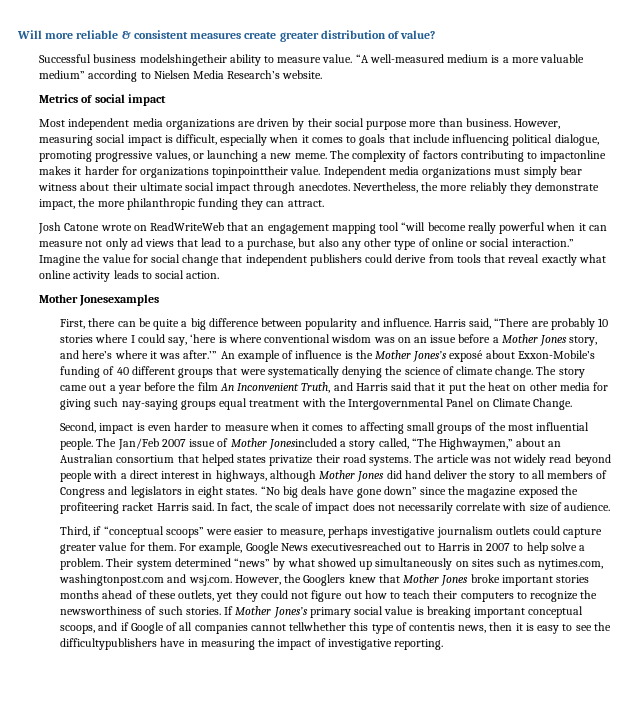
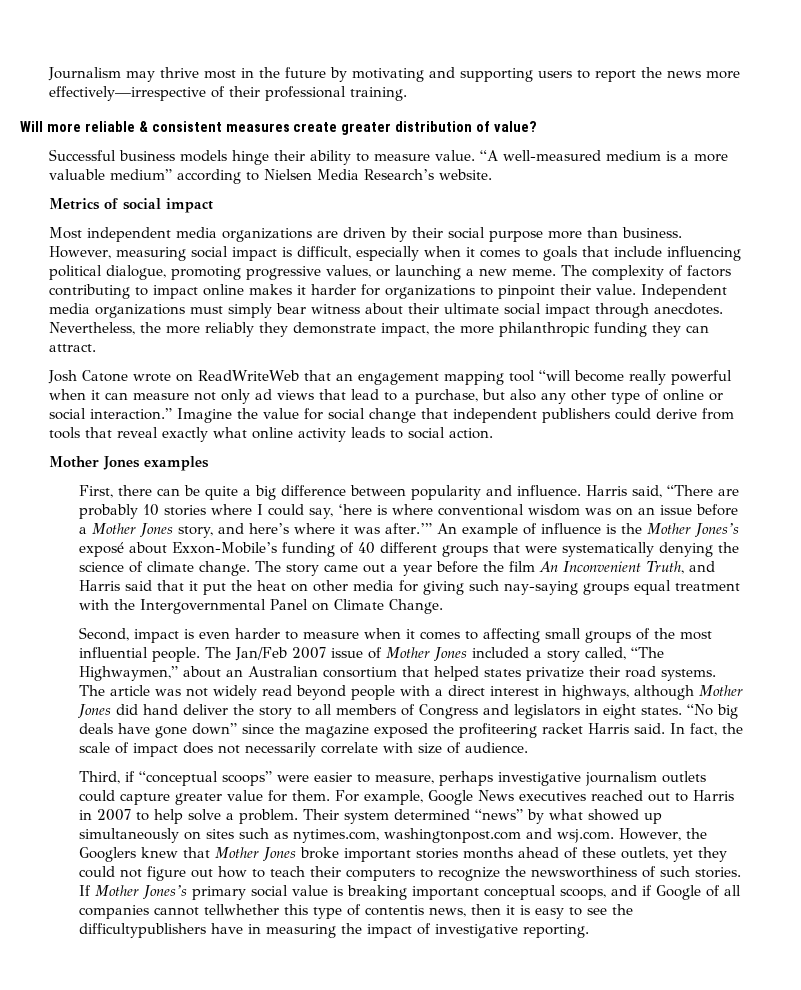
(17, 34) none -> [48,67,741,82] [49,86,408,101] Journalism may thrive most in the future by motivating and supporting users to report the news more effectively—irrespective of their professional training. //
[139,54,227,66] modelshingetheir -> [180,150,306,165] models hinge their
[540,150,607,162] impactonline -> [153,284,245,299] impact online
[212,166,289,178] topinpointtheir -> [480,284,592,299] to pinpoint their
[79,294,160,306] Jonesexamples -> [103,456,210,471] Jones examples
[268,438,337,450] Jonesincluded -> [433,647,529,661] Jones included
[311,542,402,551] executivesreached -> [518,790,643,801] executives reached

